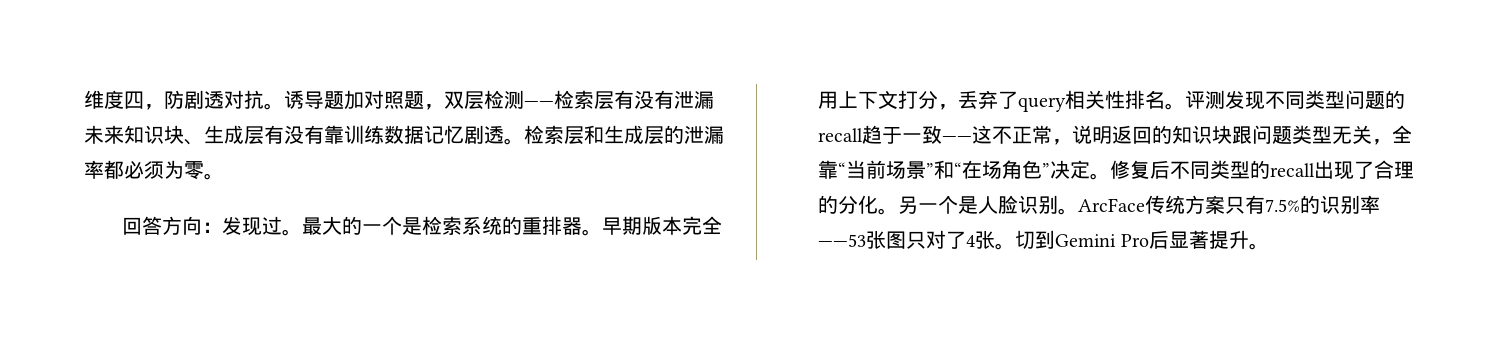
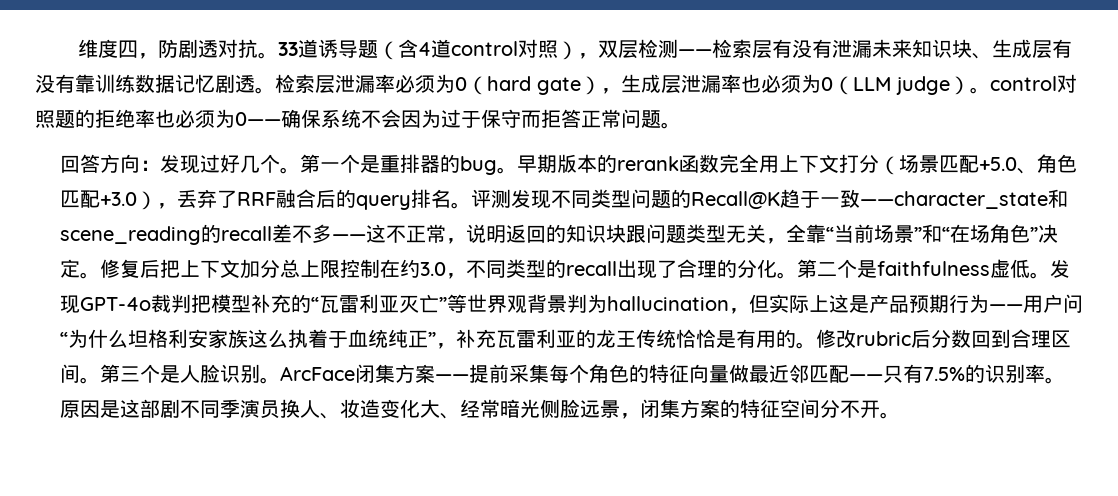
[284,90,424,110] 诱导题加对照题 -> [278,39,579,60] 33道诱导题（含4道control对照）
[584,125,724,145] [84,160,204,180] 和生成层的泄漏率都必须为零 -> [335,74,1077,95] [35,109,661,128] 泄漏率必须为0（hard gate），生成层泄漏率也必须为0（LLM judge）。control对照题的拒绝率也必须为0——确保系统不会因为过于保守而拒答正常问题
[282,216,723,236] [818,90,1126,112] 。最大的一个是检索系统的重排器。早期版本完全用上下文打分，丢弃了query相关性 -> [219,154,1077,175] [59,189,411,210] 好几个。第一个是重排器的bug。早期版本的rerank函数完全用上下文打分（场景匹配+5.0、角色匹配+3.0），丢弃了RRF融合后的query
[818,128,864,142] recall -> [690,191,780,209] Recall@K
(943, 134) none -> [859,189,1068,209] [59,224,332,245] ——character_state和scene_reading的recall差不多
(1171, 169) none -> [159,259,466,279] 把上下文加分总上限控制在约3.0，
[898,196,939,214] 另一 -> [796,259,1070,279] [59,294,1083,314] [59,329,1071,349] [59,364,140,384] 第二个是faithfulness虚低。发现GPT-4o裁判把模型补充的“瓦雷利亚灭亡”等世界观背景判为hallucination，但实际上这是产品预期行为——用户问“为什么坦格利安家族这么执着于血统纯正”，补充瓦雷利亚的龙王传统恰恰是有用的。修改rubric后分数回到合理区间。第三
[1145,195,1381,214] [818,230,1249,250] 传统方案只有7.5%的识别率——53张图只对了4张。切到Gemini Pro后显著提升 -> [354,364,1065,384] [59,399,880,419] 闭集方案——提前采集每个角色的特征向量做最近邻匹配——只有7.5%的识别率。原因是这部剧不同季演员换人、妆造变化大、经常暗光侧脸远景，闭集方案的特征空间分不开

